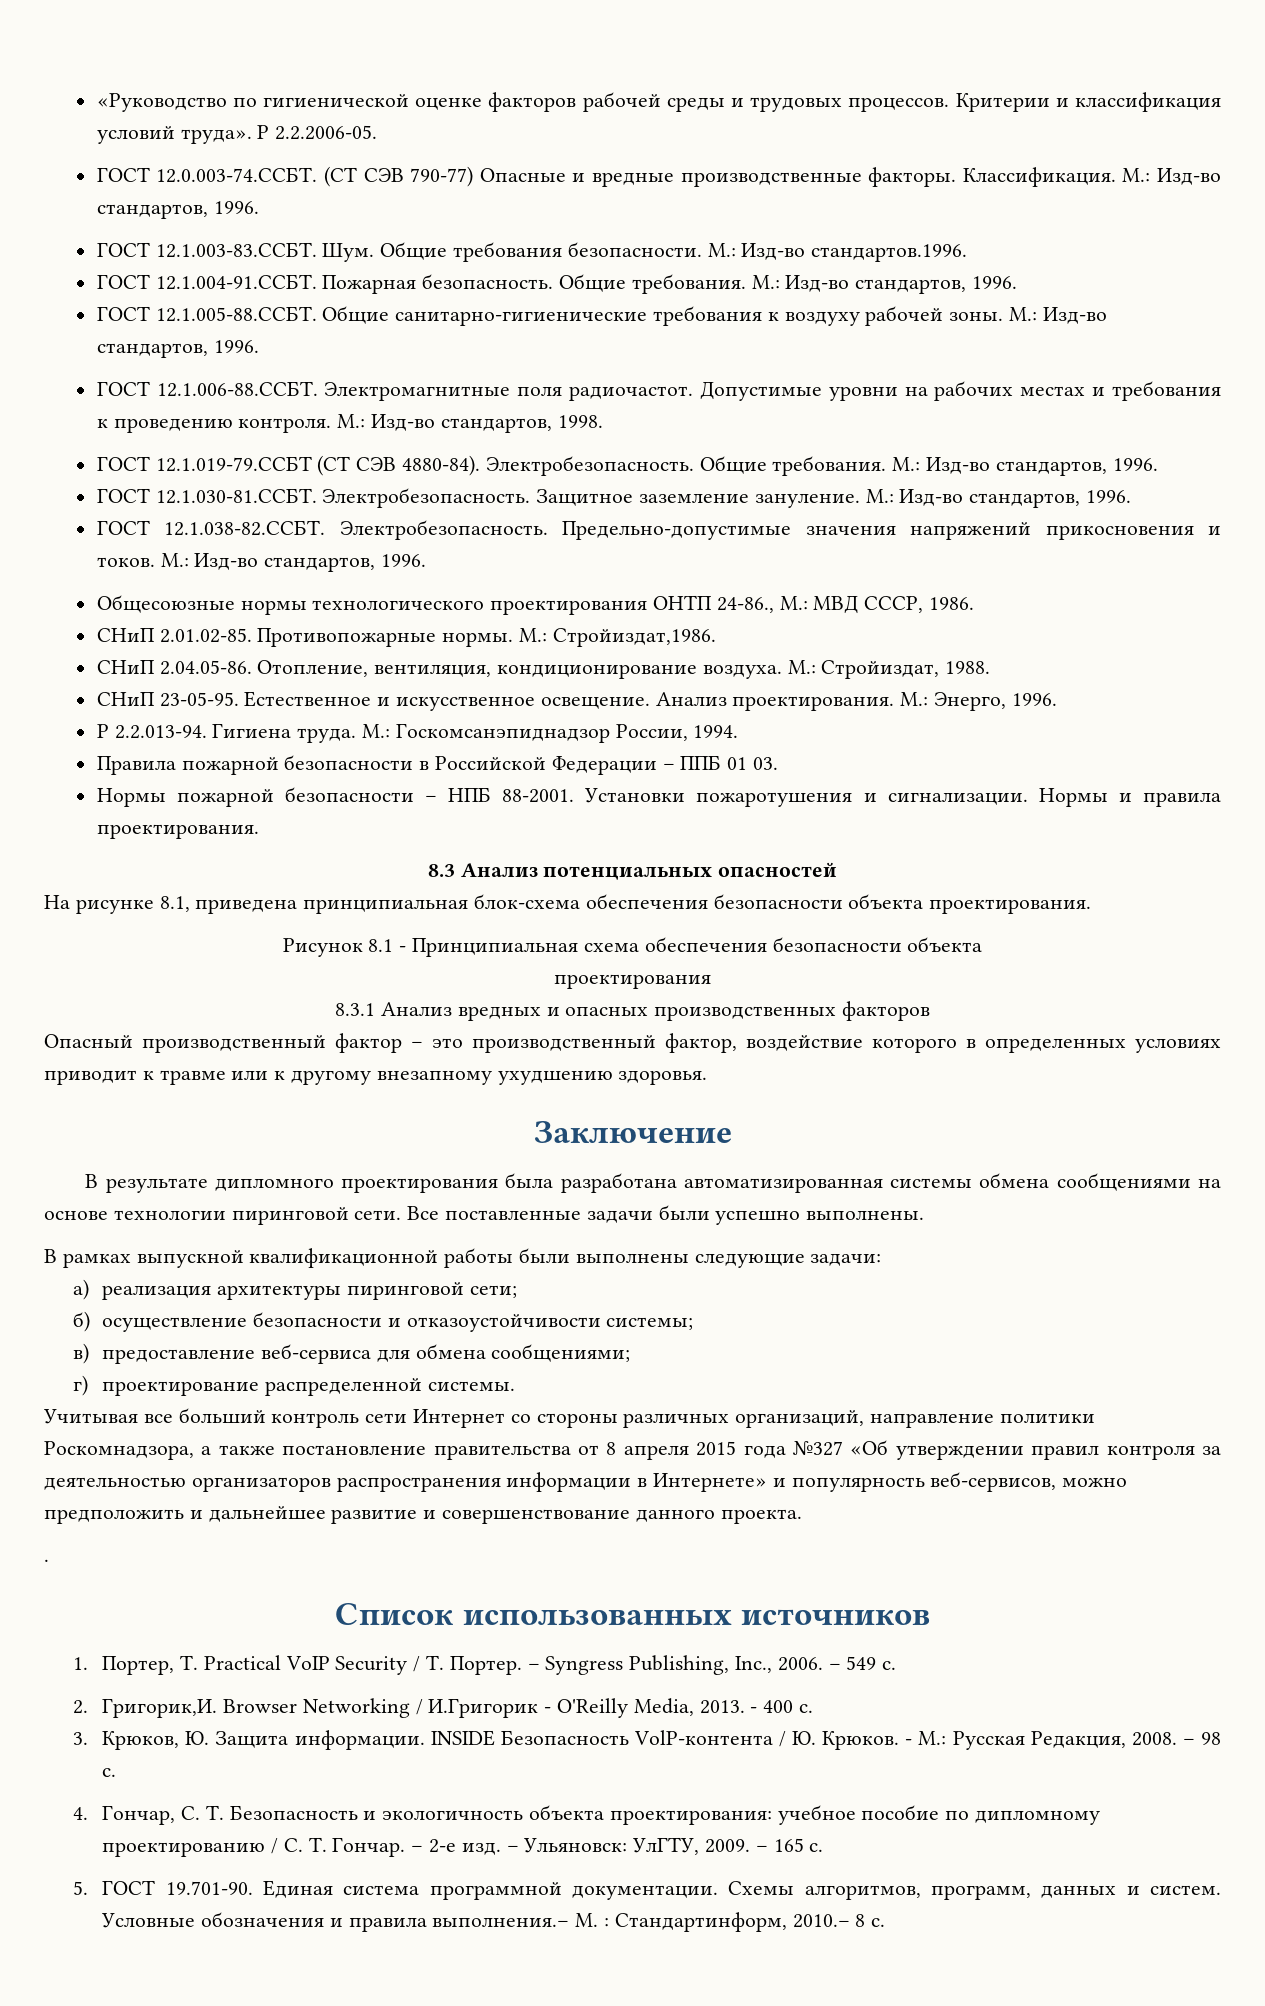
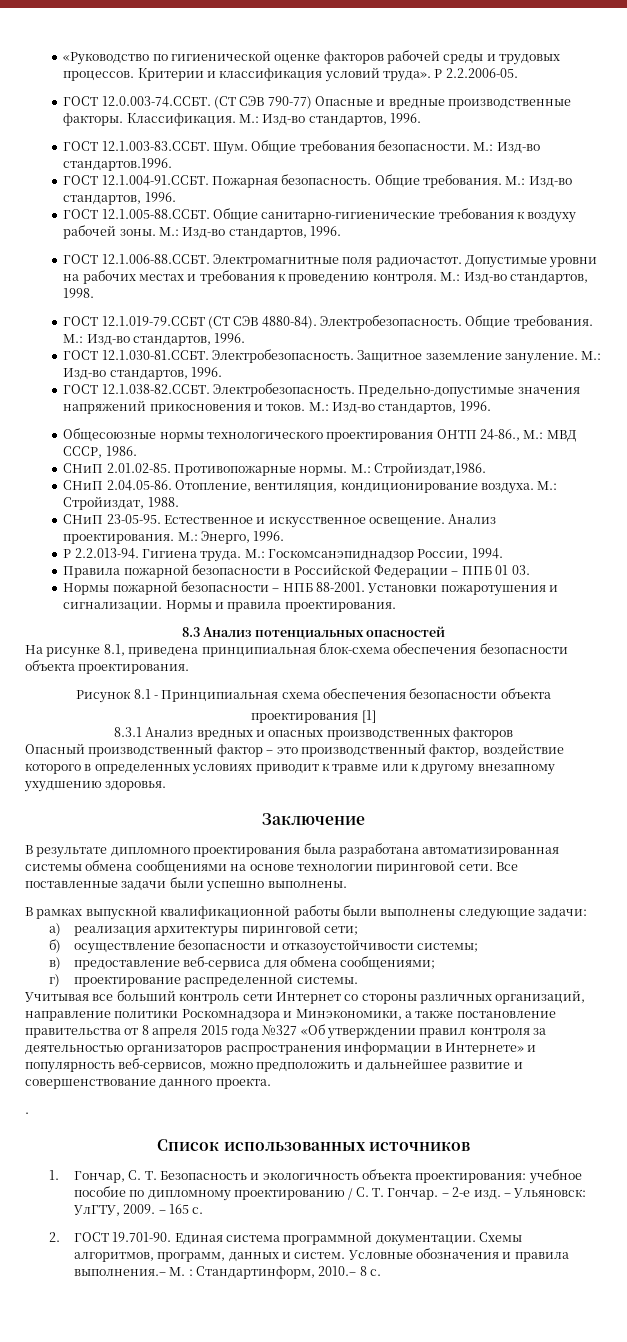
(711, 981) none -> [361,710,376,723] [1]
[44,1441,194,1460] Роскомнадзора, -> [181,1009,402,1021] Роскомнадзора и Минэкономики,
[102,1655,897,1675] [73,1698,814,1718] [73,1730,1221,1750] [102,1768,117,1777] [73,1807,89,1820] Портер, Т. Practical VoIP Security / Т. Портер. – Syngress Publishing, Inc., 2006. – 549 с. // 2. Григорик,И. Browser Networking / И.Григорик - O'Reilly Media, 2013. - 400 с. // 3. Крюков, Ю. Защита информации. INSIDE Безопасность VolP-контента / Ю. Крюков. - М.: Русская Редакция, 2008. – 98 с. // 4. -> (60, 1175) none
[73,1881,89,1895] 5. -> [49,1232,61,1242] 2.

